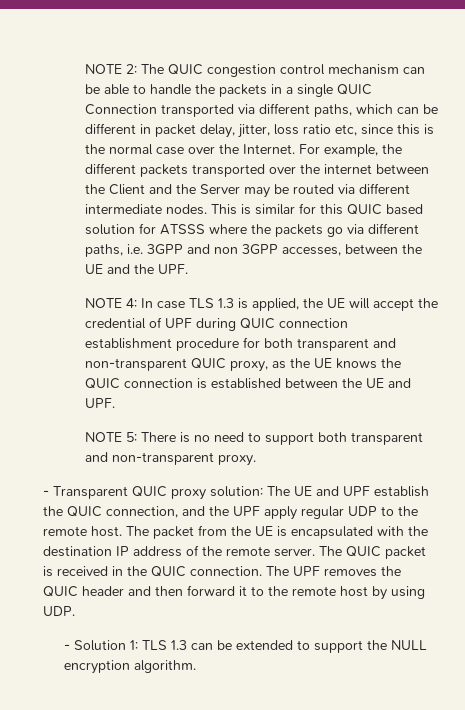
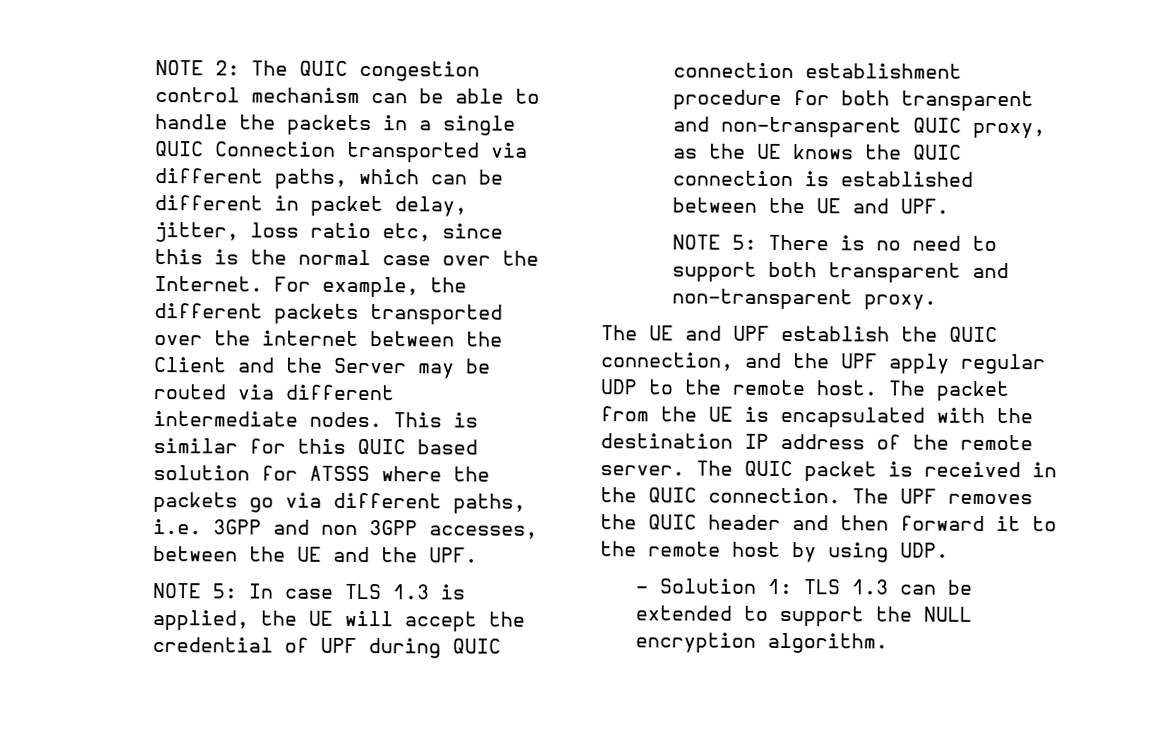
[126,298,138,308] 4: -> [212,583,239,599] 5:
[43,486,263,500] - Transparent QUIC proxy solution: -> (938, 302) none

